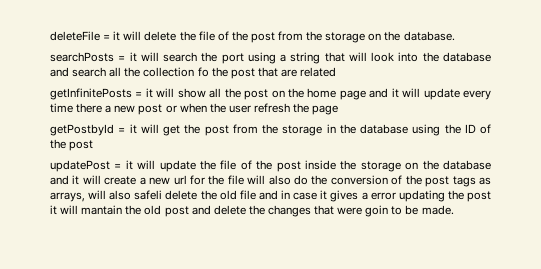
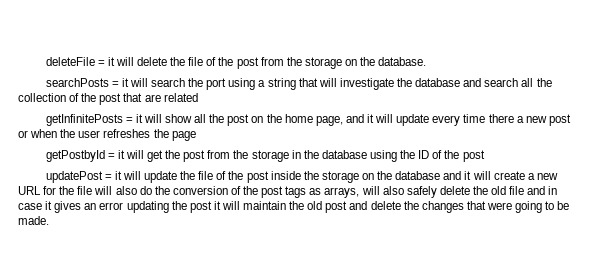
[371,52,419,62] look into -> [339,78,394,90] investigate
[197,67,209,77] fo -> [69,93,80,102] of
[339,90,366,100] page -> [315,116,343,126] page,
[253,103,290,113] refresh -> [103,129,151,138] refreshes
[173,175,187,185] url -> [18,186,41,195] URL
[134,190,163,200] safeli -> [406,186,437,198] safely
[361,192,368,200] a -> [84,203,97,210] an
[81,205,123,215] mantain -> [243,201,287,210] maintain
[365,205,389,217] goin -> [515,201,543,213] going

